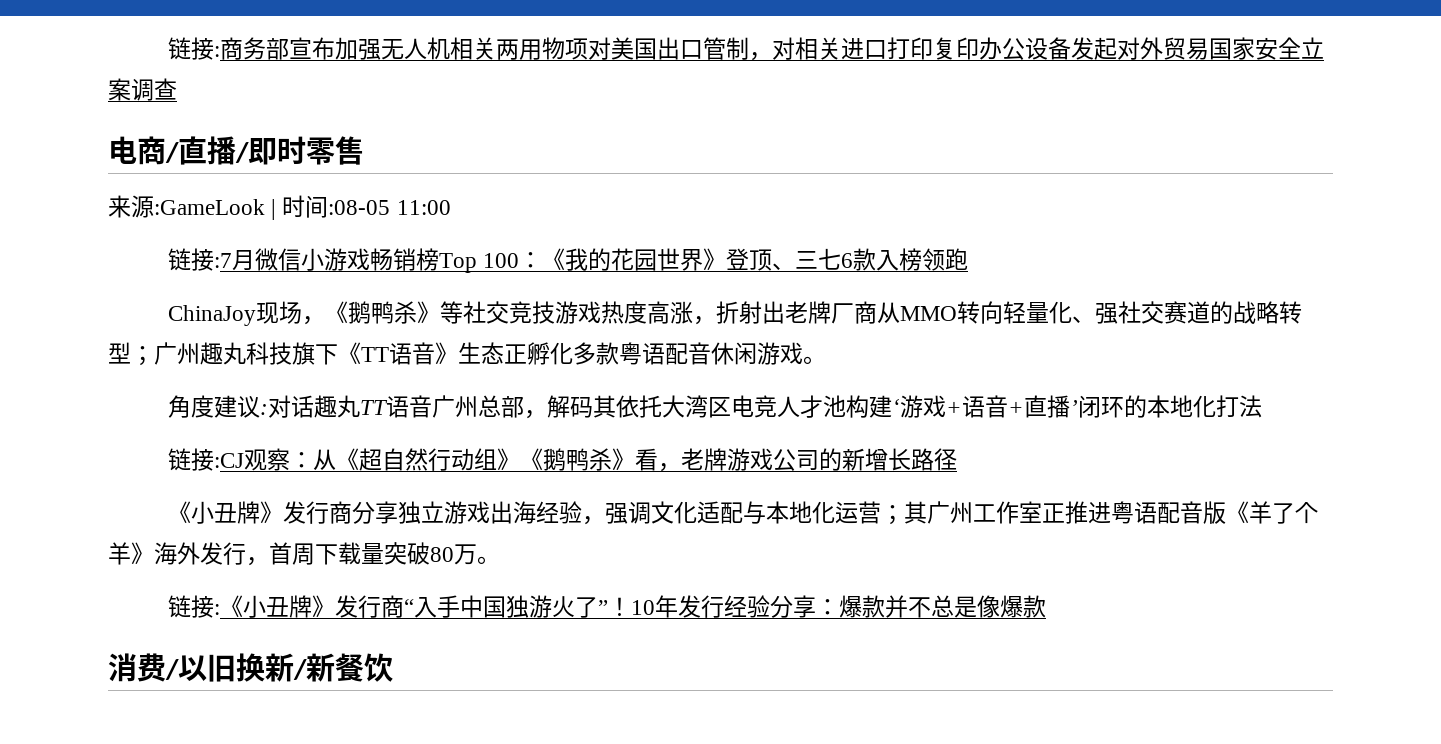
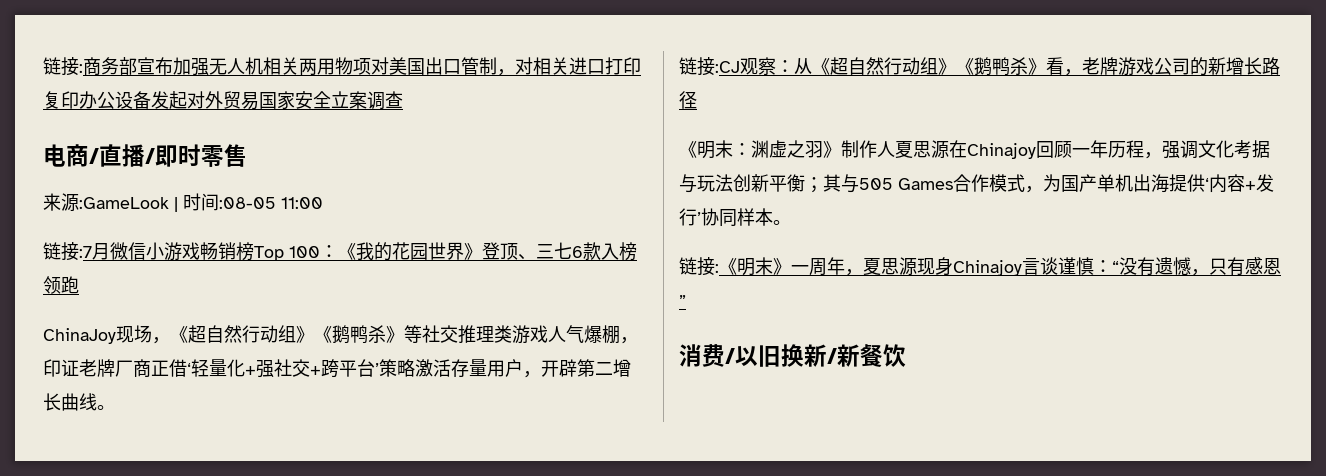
[347,301,1302,325] [108,342,826,366] [167,395,1262,419] 鹅鸭杀》等社交竞技游戏热度高涨，折射出老牌厂商从MMO转向轻量化、强社交赛道的战略转型；广州趣丸科技旗下《TT语音》生态正孵化多款粤语配音休闲游戏。 // 角度建议:对话趣丸TT语音广州总部，解码其依托大湾区电竞人才池构建‘游戏+语音+直播’闭环的本地化打法 -> [188,325,638,344] [43,359,631,378] [43,393,115,411] 超自然行动组》《鹅鸭杀》等社交推理类游戏人气爆棚，印证老牌厂商正借‘轻量化+强社交+跨平台’策略激活存量用户，开辟第二增长曲线。
[190,501,1318,525] [108,542,500,566] [167,595,1046,618] 小丑牌》发行商分享独立游戏出海经验，强调文化适配与本地化运营；其广州工作室正推进粤语配音版《羊了个羊》海外发行，首周下载量突破80万。 // 链接:《小丑牌》发行商“入手中国独游火了”！10年发行经验分享：爆款并不总是像爆款 -> [697,140,1270,159] [679,174,1274,193] [679,208,791,227] [679,257,1281,276] [679,295,686,307] 明末：渊虚之羽》制作人夏思源在Chinajoy回顾一年历程，强调文化考据与玩法创新平衡；其与505 Games合作模式，为国产单机出海提供‘内容+发行’协同样本。 // 链接:《明末》一周年，夏思源现身Chinajoy言谈谨慎：“没有遗憾，只有感恩”

